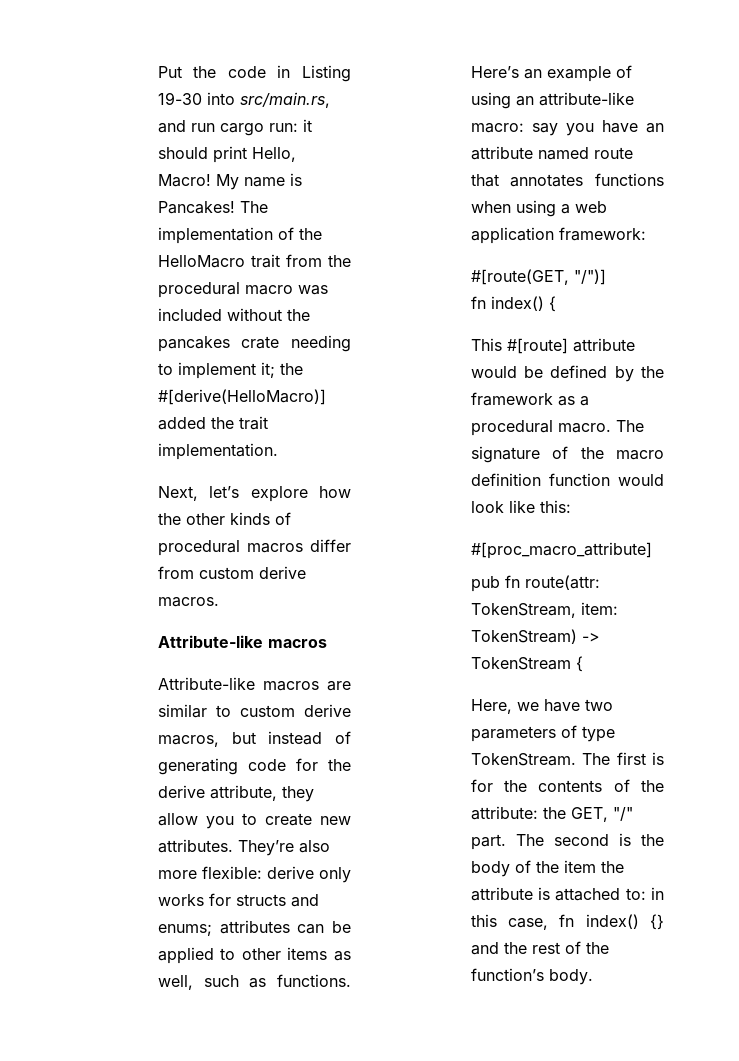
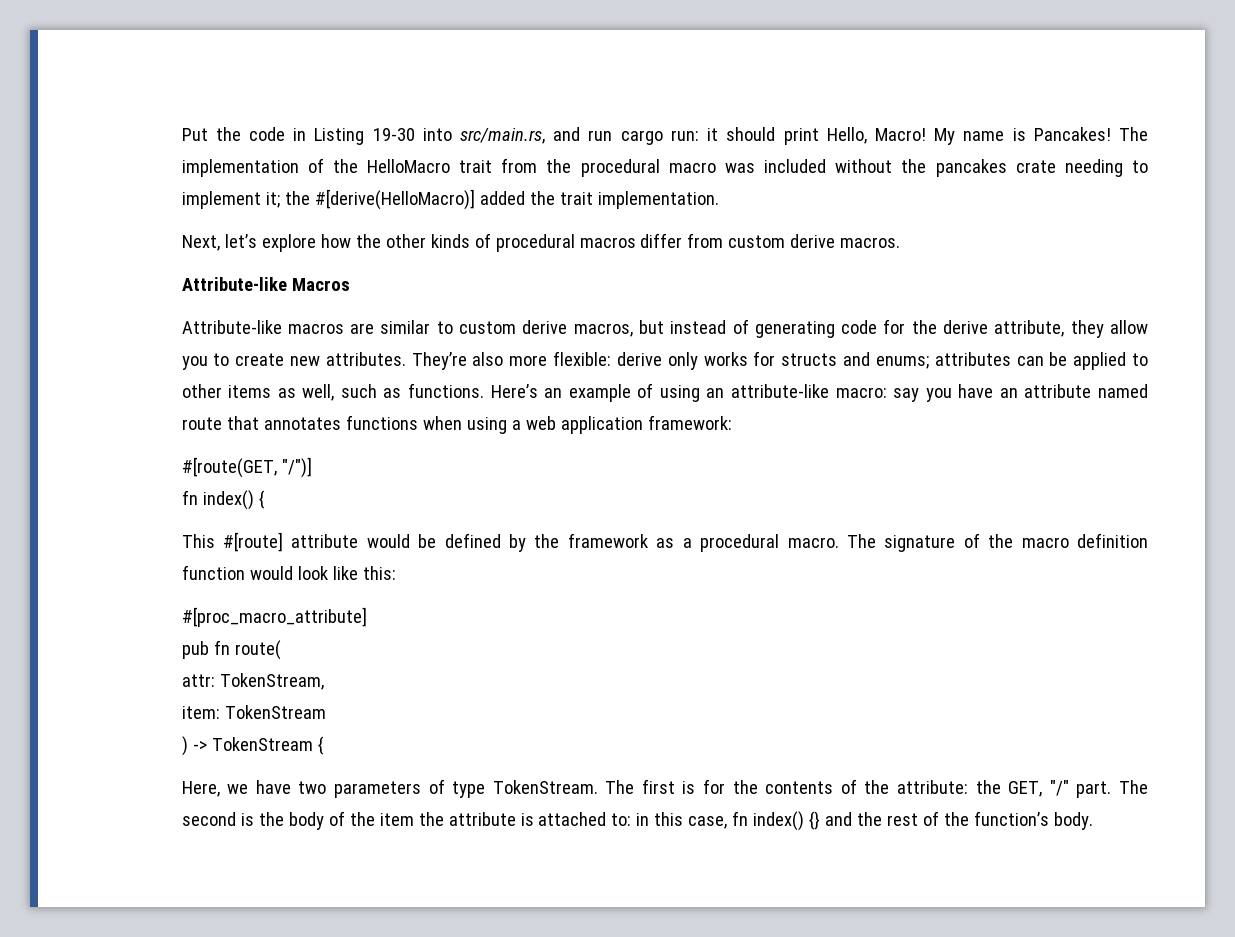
[267,639,327,648] macros -> [291,278,350,291] Macros
[524,575,600,590] route(attr: -> [234,640,281,660] [181,674,215,687] route( // attr:
[580,602,618,615] [470,629,577,644] item: TokenStream) -> [181,705,326,719] [181,736,188,756] // item: TokenStream // )

